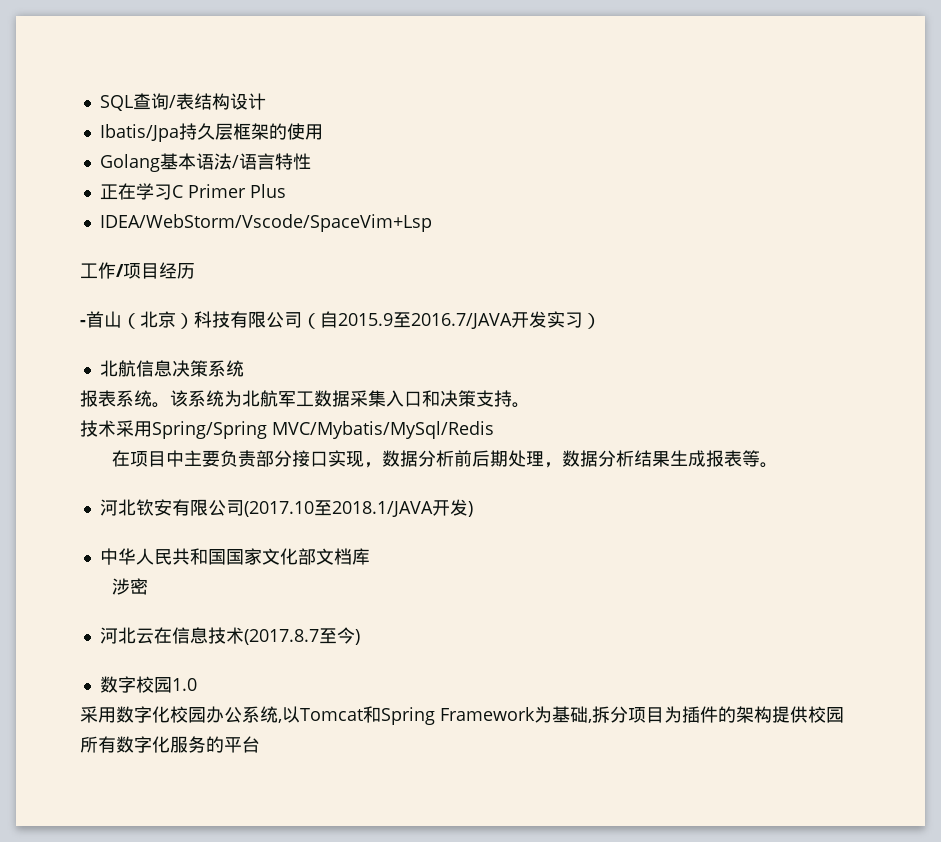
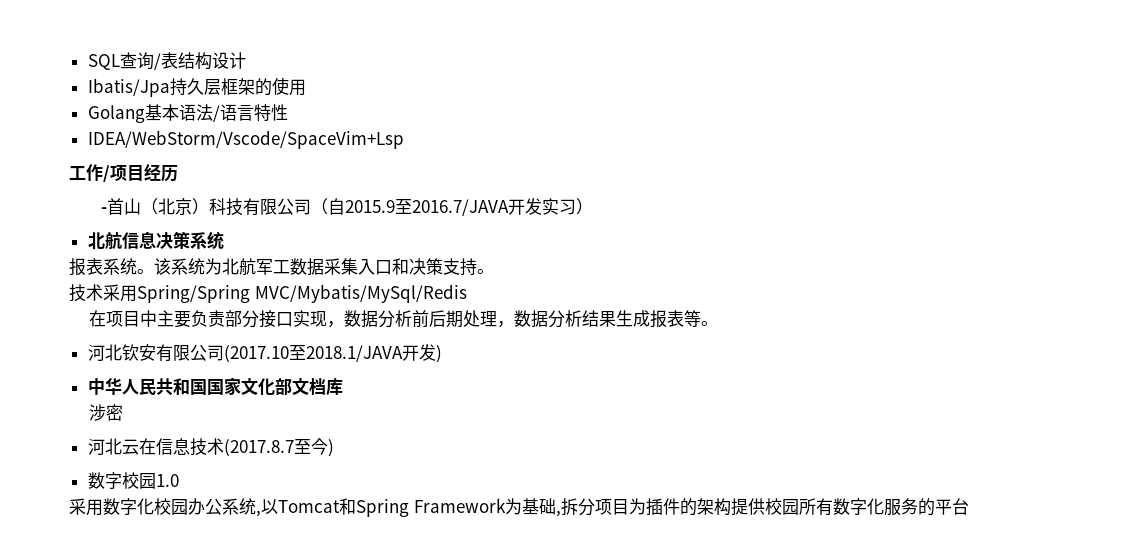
[99,183,286,200] // 正在学习C Primer Plus -> (288, 112) none

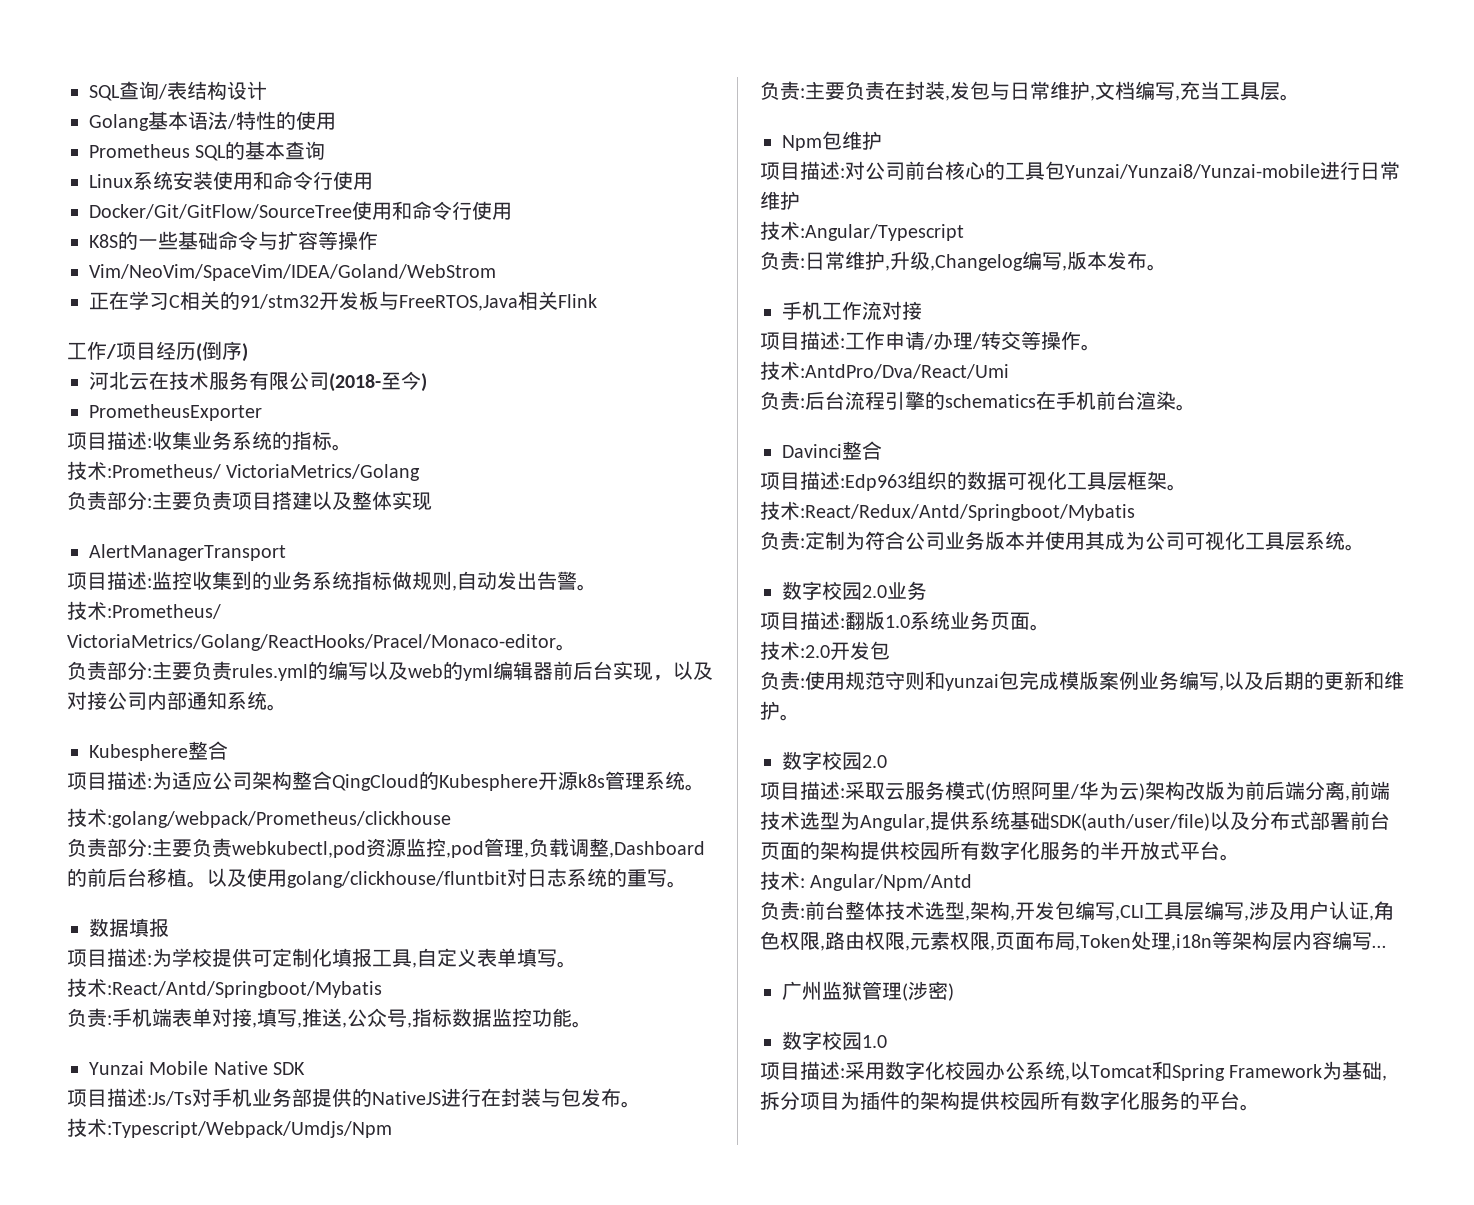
[87,77,306,97] // Ibatis/Jpa持久层框架的使用 -> (267, 90) none
[219,104,254,121] 语言 -> (236, 121) none
[87,130,404,149] [69,164,178,182] [101,198,594,216] [87,231,224,250] [69,258,494,276] [69,284,467,303] [89,310,719,328] [87,344,442,363] [87,377,343,396] [89,404,124,421] [87,438,328,457] // IDEA/WebStorm/Vscode/SpaceVim+Lsp // 工作/项目经历 // -首山（北京）科技有限公司（自2015.9至2016.7/JAVA开发实习） // 北航信息决策系统 // 报表系统。该系统为北航军工数据采集入口和决策支持。 // 技术采用Spring/Spring MVC/Mybatis/MySql/Redis // 在项目中主要负责部分接口实现，数据分析前后期处理，数据分析结果生成报表等。 // 河北钦安有限公司(2017.10至2018.1/JAVA开发) // 中华人民共和国国家文化部文档库 // 涉密 // 河北云在信息技术(2017.8.7至今 -> [276,111,336,130] [89,141,326,161] [89,171,373,190] [89,201,512,220] [89,231,378,250] [89,264,496,281] [89,291,597,311] [67,341,248,362] [89,371,427,392] [89,404,262,421] [67,431,352,451] [67,461,421,481] [67,491,432,511] [89,544,286,561] [67,571,597,591] [67,601,221,620] [67,634,576,651] [67,661,713,681] [67,691,287,711] [89,741,228,761] [67,771,705,791] [67,808,451,828] [67,838,705,858] [67,868,687,888] [89,918,169,937] [67,948,577,968] [67,978,382,998] [67,1008,592,1028] [89,1061,306,1075] [67,1088,641,1108] [67,1118,392,1138] [760,81,1300,101] [782,131,882,151] [760,161,1400,180] [760,191,800,210] [760,221,964,241] [760,251,1167,271] [782,301,922,320] [760,331,1101,351] [760,361,1009,380] [760,391,1196,411] [782,441,882,460] [760,471,1187,491] [760,501,1135,521] [760,531,1365,551] [782,581,927,600] [760,611,1050,631] [760,641,890,660] [760,671,1404,691] [760,701,800,721] [782,751,887,770] [760,781,1390,801] [760,811,1390,831] [760,841,1240,861] [760,871,973,891] [760,901,1394,921] [760,931,1386,951] [782,981,948,1001] 的使用 // Prometheus SQL的基本查询 // Linux系统安装使用和命令行使用 // Docker/Git/GitFlow/SourceTree使用和命令行使用 // K8S的一些基础命令与扩容等操作 // Vim/NeoVim/SpaceVim/IDEA/Goland/WebStrom // 正在学习C相关的91/stm32开发板与FreeRTOS,Java相关Flink // 工作/项目经历(倒序) // 河北云在技术服务有限公司(2018-至今) // PrometheusExporter // 项目描述:收集业务系统的指标。 // 技术:Prometheus/ VictoriaMetrics/Golang // 负责部分:主要负责项目搭建以及整体实现 // AlertManagerTransport // 项目描述:监控收集到的业务系统指标做规则,自动发出告警。 // 技术:Prometheus/ VictoriaMetrics/Golang/ReactHooks/Pracel/Monaco-editor。 // 负责部分:主要负责rules.yml的编写以及web的yml编辑器前后台实现，以及对接公司内部通知系统。 // Kubesphere整合 // 项目描述:为适应公司架构整合QingCloud的Kubesphere开源k8s管理系统。 // 技术:golang/webpack/Prometheus/clickhouse // 负责部分:主要负责webkubectl,pod资源监控,pod管理,负载调整,Dashboard的前后台移植。以及使用golang/clickhouse/fluntbit对日志系统的重写。 // 数据填报 // 项目描述:为学校提供可定制化填报工具,自定义表单填写。 // 技术:React/Antd/Springboot/Mybatis // 负责:手机端表单对接,填写,推送,公众号,指标数据监控功能。 // Yunzai Mobile Native SDK // 项目描述:Js/Ts对手机业务部提供的NativeJS进行在封装与包发布。 // 技术:Typescript/Webpack/Umdjs/Npm // 负责:主要负责在封装,发包与日常维护,文档编写,充当工具层。 // Npm包维护 // 项目描述:对公司前台核心的工具包Yunzai/Yunzai8/Yunzai-mobile进行日常维护 // 技术:Angular/Typescript // 负责:日常维护,升级,Changelog编写,版本发布。 // 手机工作流对接 // 项目描述:工作申请/办理/转交等操作。 // 技术:AntdPro/Dva/React/Umi // 负责:后台流程引擎的schematics在手机前台渲染。 // Davinci整合 // 项目描述:Edp963组织的数据可视化工具层框架。 // 技术:React/Redux/Antd/Springboot/Mybatis // 负责:定制为符合公司业务版本并使用其成为公司可视化工具层系统。 // 数字校园2.0业务 // 项目描述:翻版1.0系统业务页面。 // 技术:2.0开发包 // 负责:使用规范守则和yunzai包完成模版案例业务编写,以及后期的更新和维护。 // 数字校园2.0 // 项目描述:采取云服务模式(仿照阿里/华为云)架构改版为前后端分离,前端技术选型为Angular,提供系统基础SDK(auth/user/file)以及分布式部署前台页面的架构提供校园所有数字化服务的半开放式平台。 // 技术: Angular/Npm/Antd // 负责:前台整体技术选型,架构,开发包编写,CLI工具层编写,涉及用户认证,角色权限,路由权限,元素权限,页面布局,Token处理,i18n等架构层内容编写… // 广州监狱管理(涉密
(179, 480) none -> [760,1061,845,1080] 项目描述:
(969, 506) none -> [1240,1104,1260,1111] 。

